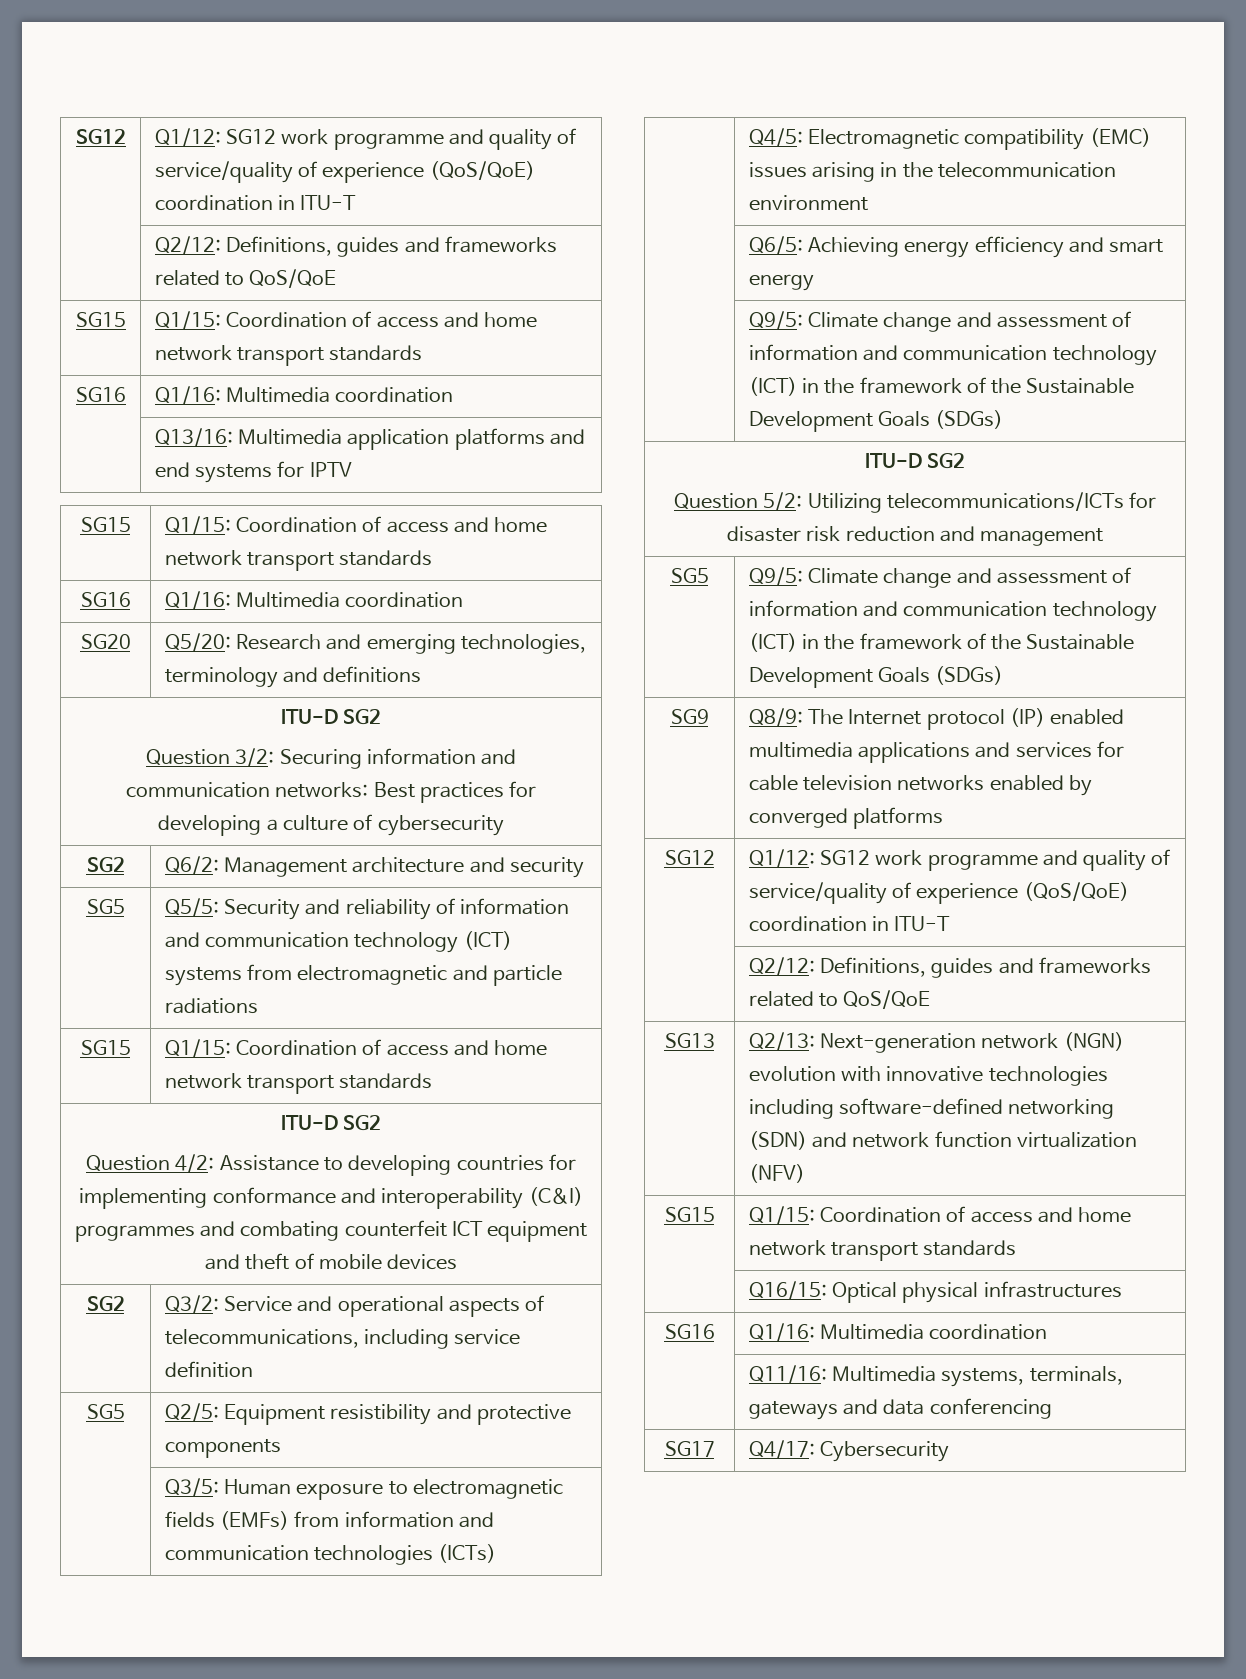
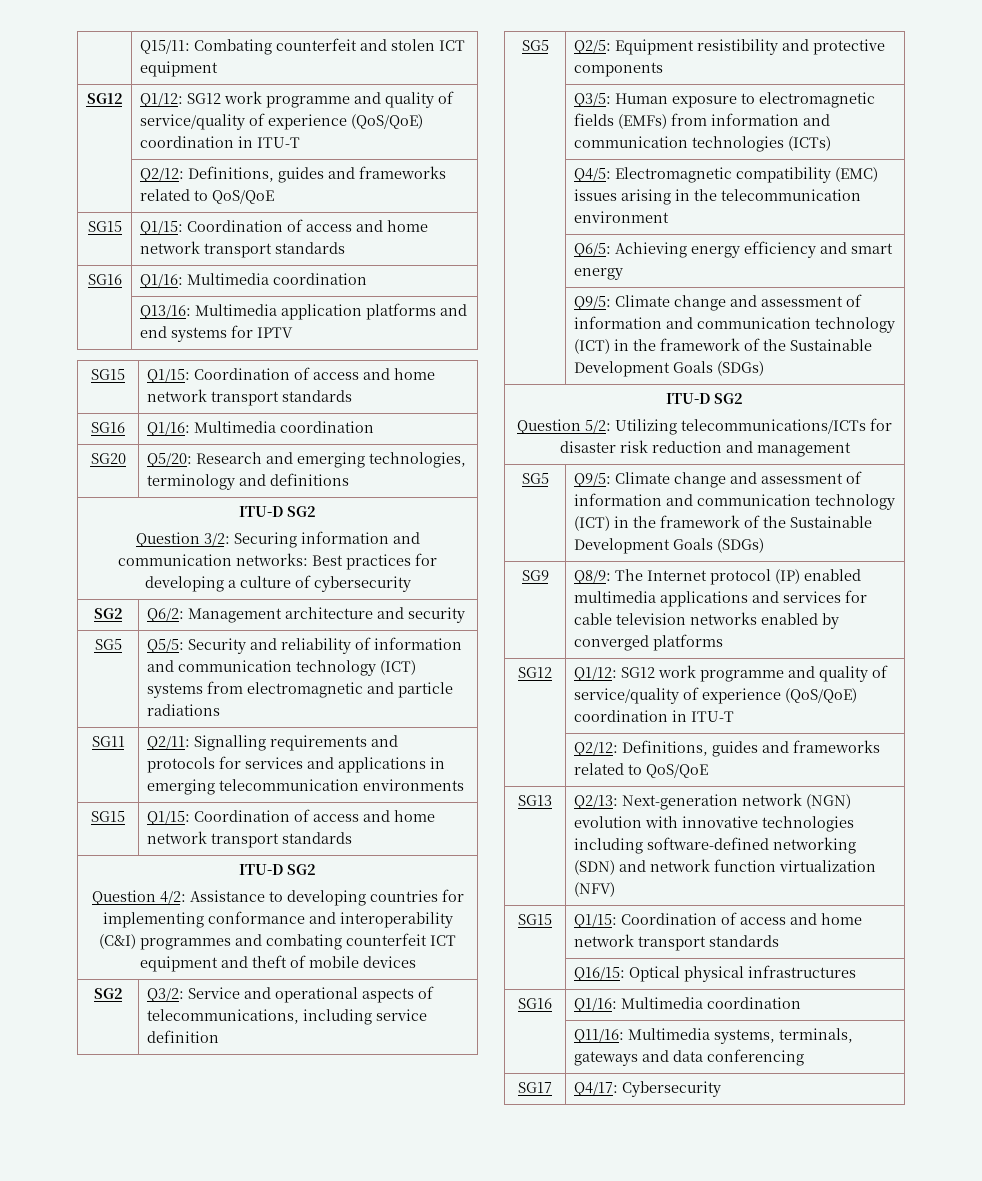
(75, 137) none -> [139,38,465,55] [139,61,218,77] | Q15/11: Combating counterfeit and stolen ICT equipment //
(258, 1006) none -> [91,736,125,747] [146,735,398,751] [146,756,445,773] [146,779,464,795] // SG11 | Q2/11: Signalling requirements and protocols for services and applications in emerging telecommunication environments

